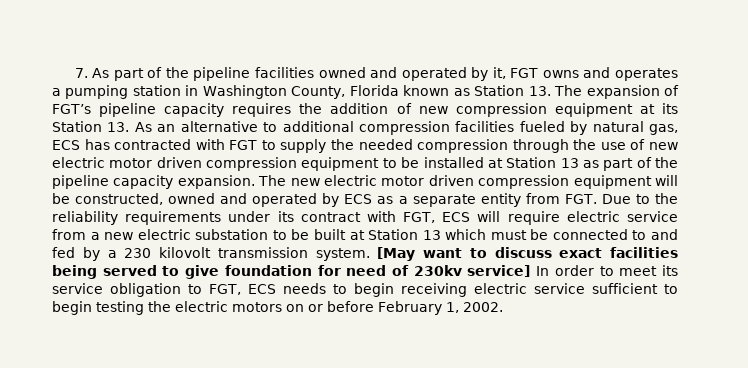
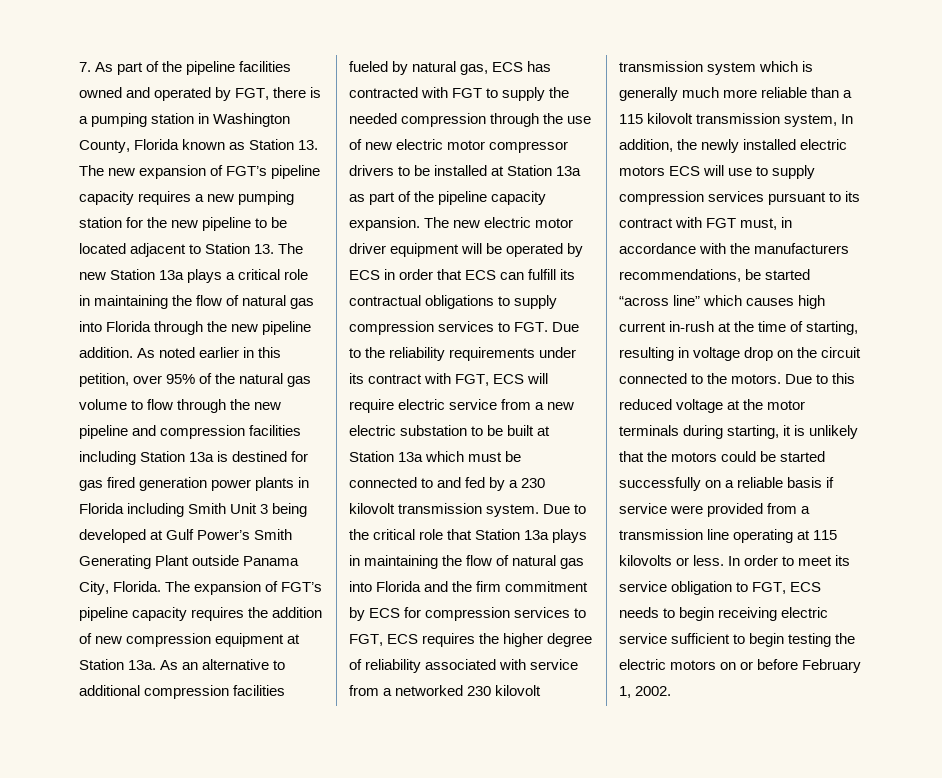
[492,67,678,81] it, FGT owns and operates -> [235,87,322,100] FGT, there is
(583, 90) none -> [108,165,321,179] [79,191,295,205] [79,217,288,231] [79,243,304,257] [79,269,309,283] [79,295,315,309] [79,321,312,335] [79,347,282,358] [79,373,312,387] [79,399,282,413] [79,425,302,439] [79,451,309,465] [79,477,310,491] [79,503,308,517] [79,529,293,543] [79,555,300,569] [79,581,191,595] new expansion of FGT’s pipeline capacity requires a new pumping station for the new pipeline to be located adjacent to Station 13. The new Station 13a plays a critical role in maintaining the flow of natural gas into Florida through the new pipeline addition. As noted earlier in this petition, over 95% of the natural gas volume to flow through the new pipeline and compression facilities including Station 13a is destined for gas fired generation power plants in Florida including Smith Unit 3 being developed at Gulf Power’s Smith Generating Plant outside Panama City, Florida. The
[662,103,678,114] [52,121,130,132] its Station 13. -> [79,659,157,670] Station 13a.
[156,157,380,171] driven compression equipment -> [489,141,569,153] [349,165,394,176] compressor drivers
[560,158,579,168] 13 -> [556,166,582,176] 13a
[428,175,570,189] driven compression -> [349,243,386,254] driver
[75,193,560,207] constructed, owned and operated by ECS as a separate entity from -> [506,243,584,257] [349,269,576,280] [349,295,558,309] [349,321,511,335] operated by ECS in order that ECS can fulfill its contractual obligations to supply compression services to
[422,230,441,240] 13 -> [398,452,424,462] 13a
[377,247,678,261] [52,265,531,279] [May want to discuss exact facilities being served to give foundation for need of 230kv service] -> [543,504,587,514] [349,529,588,543] [349,555,585,569] [349,581,589,592] [349,607,587,621] [349,633,593,647] [349,659,579,673] [349,685,542,696] [619,61,814,75] [619,87,853,101] [619,113,854,127] [619,139,848,153] [619,165,816,179] [619,191,861,205] [619,217,793,230] [619,243,850,254] [619,269,811,282] [619,295,826,309] [619,321,859,335] [619,347,862,361] [619,373,856,384] [619,399,806,413] [619,425,859,439] [619,451,826,462] [619,477,835,491] [619,503,811,517] [619,529,838,543] [619,555,725,566] Due to the critical role that Station 13a plays in maintaining the flow of natural gas into Florida and the firm commitment by ECS for compression services to FGT, ECS requires the higher degree of reliability associated with service from a networked 230 kilovolt transmission system which is generally much more reliable than a 115 kilovolt transmission system, In addition, the newly installed electric motors ECS will use to supply compression services pursuant to its contract with FGT must, in accordance with the manufacturers recommendations, be started “across line” which causes high current in-rush at the time of starting, resulting in voltage drop on the circuit connected to the motors. Due to this reduced voltage at the motor terminals during starting, it is unlikely that the motors could be started successfully on a reliable basis if service were provided from a transmission line operating at 115 kilovolts or less.

